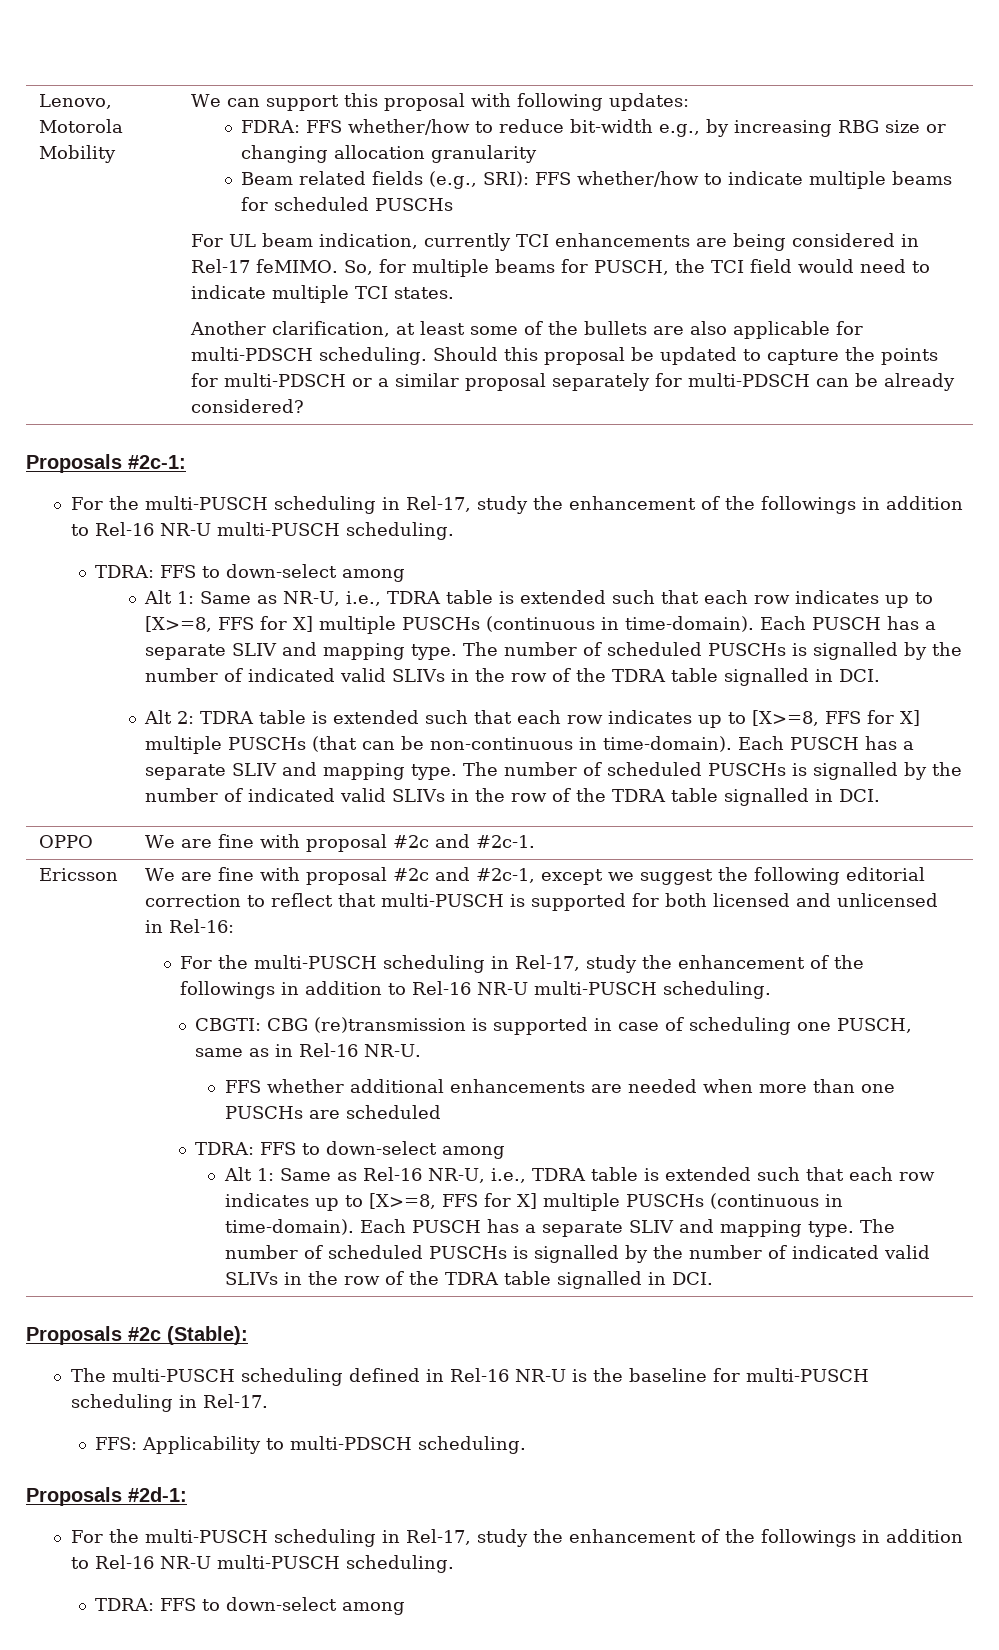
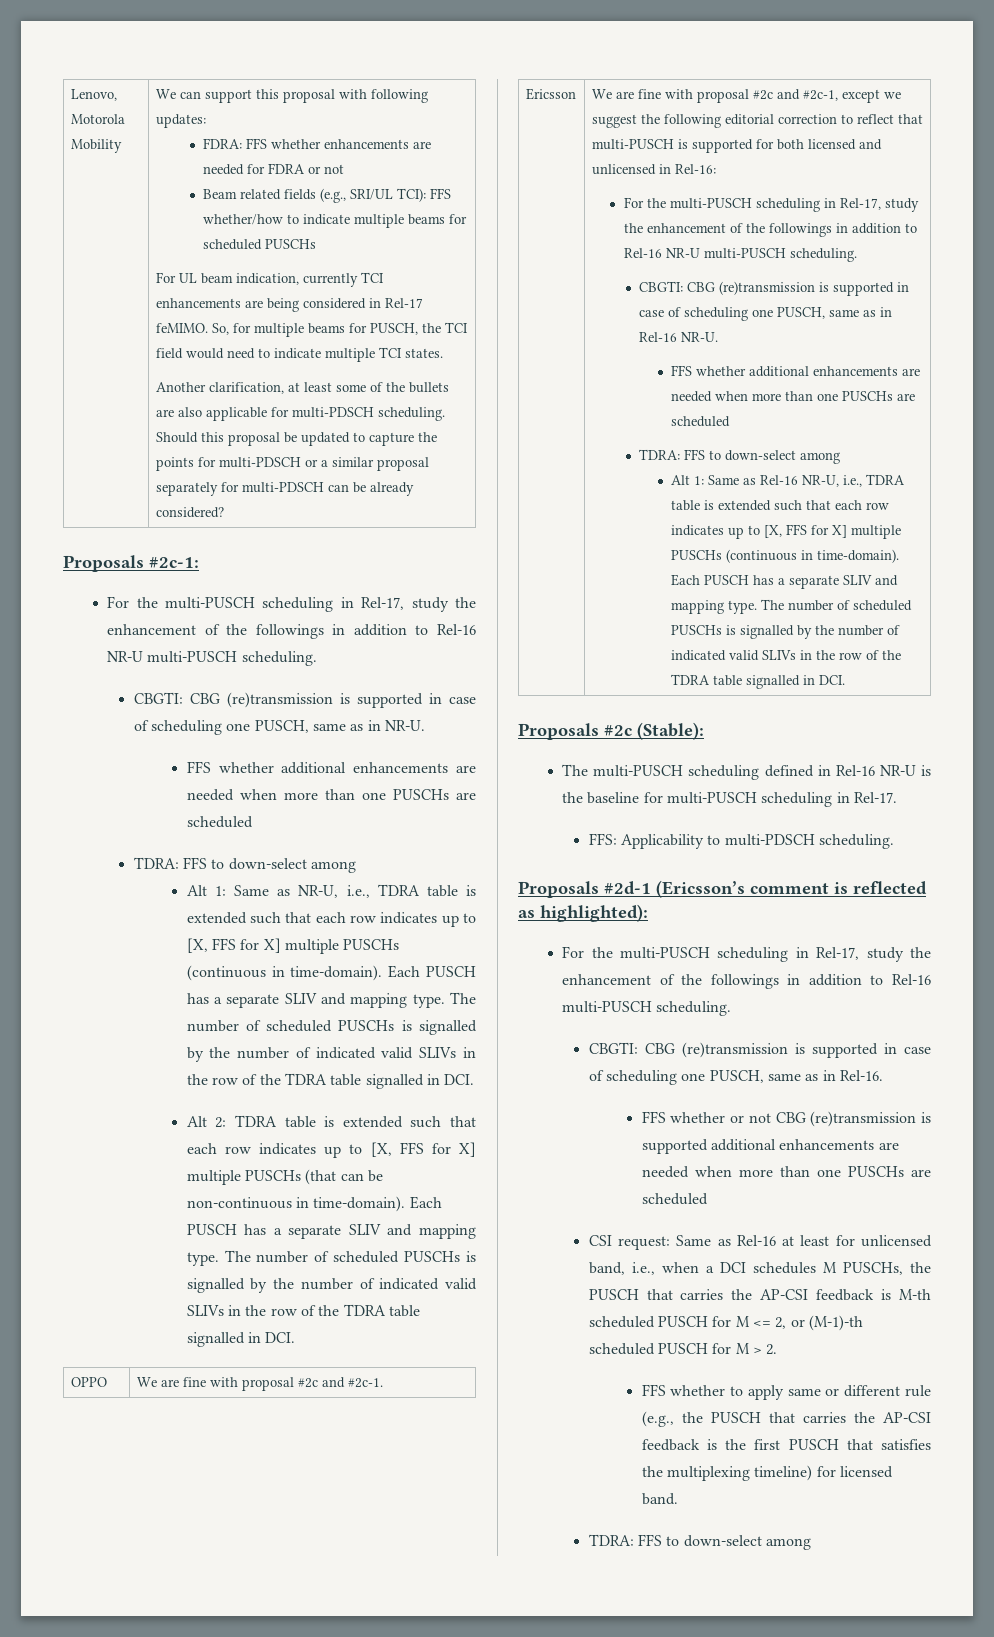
[347,119,946,137] [240,145,537,163] whether/how to reduce bit-width e.g., by increasing RBG size or changing allocation granularity -> [271,139,432,149] [203,163,345,175] whether enhancements are needed for FDRA or not
[482,171,529,187] SRI): -> [350,188,427,202] SRI/UL TCI):
(454, 531) none -> [133,692,477,708] [133,720,425,735] [186,761,477,774] [186,789,476,801] [186,816,253,828] // CBGTI: CBG (re)transmission is supported in case of scheduling one PUSCH, same as in NR-U. // FFS whether additional enhancements are needed when more than one PUSCHs are scheduled
[144,616,212,632] [X>=8, -> [186,938,208,953] [X,
[751,710,819,726] [X>=8, -> [370,1142,392,1157] [X,
[368,1193,436,1209] [X>=8, -> [764,525,783,538] [X,
[128,1487,187,1502] #2d-1: -> [604,880,927,898] [518,904,648,922] #2d-1 (Ericsson’s comment is reflected as highlighted):
[159,1555,454,1573] NR-U multi-PUSCH scheduling. -> [562,1001,732,1016] [588,1042,931,1058] [588,1070,883,1085] [641,1111,931,1127] [641,1139,899,1154] [641,1166,931,1178] [641,1193,708,1205] [588,1235,933,1250] [588,1262,931,1275] [588,1289,931,1301] [588,1315,863,1331] [588,1343,778,1355] [641,1384,932,1400] [641,1411,931,1427] [641,1439,931,1451] [641,1465,893,1481] [641,1493,678,1505] multi-PUSCH scheduling. // CBGTI: CBG (re)transmission is supported in case of scheduling one PUSCH, same as in Rel-16. // FFS whether or not CBG (re)transmission is supported additional enhancements are needed when more than one PUSCHs are scheduled // CSI request: Same as Rel-16 at least for unlicensed band, i.e., when a DCI schedules M PUSCHs, the PUSCH that carries the AP-CSI feedback is M-th scheduled PUSCH for M <= 2, or (M-1)-th scheduled PUSCH for M > 2. // FFS whether to apply same or different rule (e.g., the PUSCH that carries the AP-CSI feedback is the first PUSCH that satisfies the multiplexing timeline) for licensed band.

